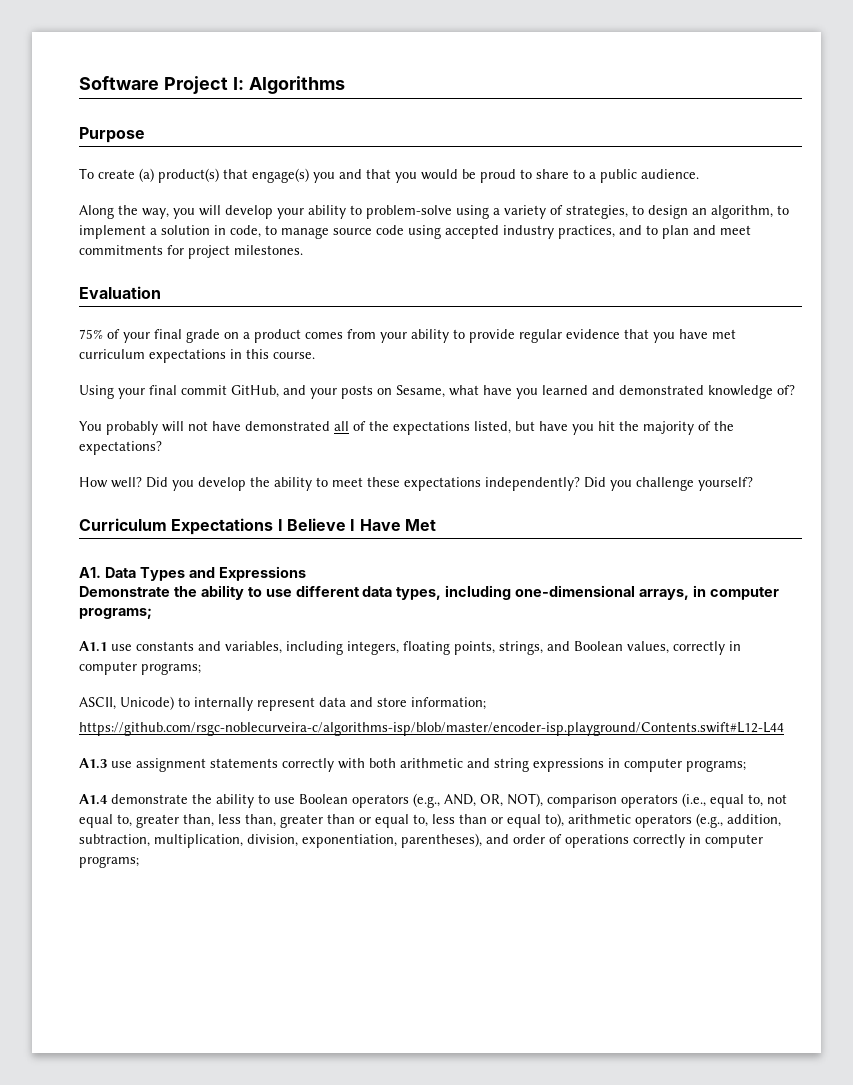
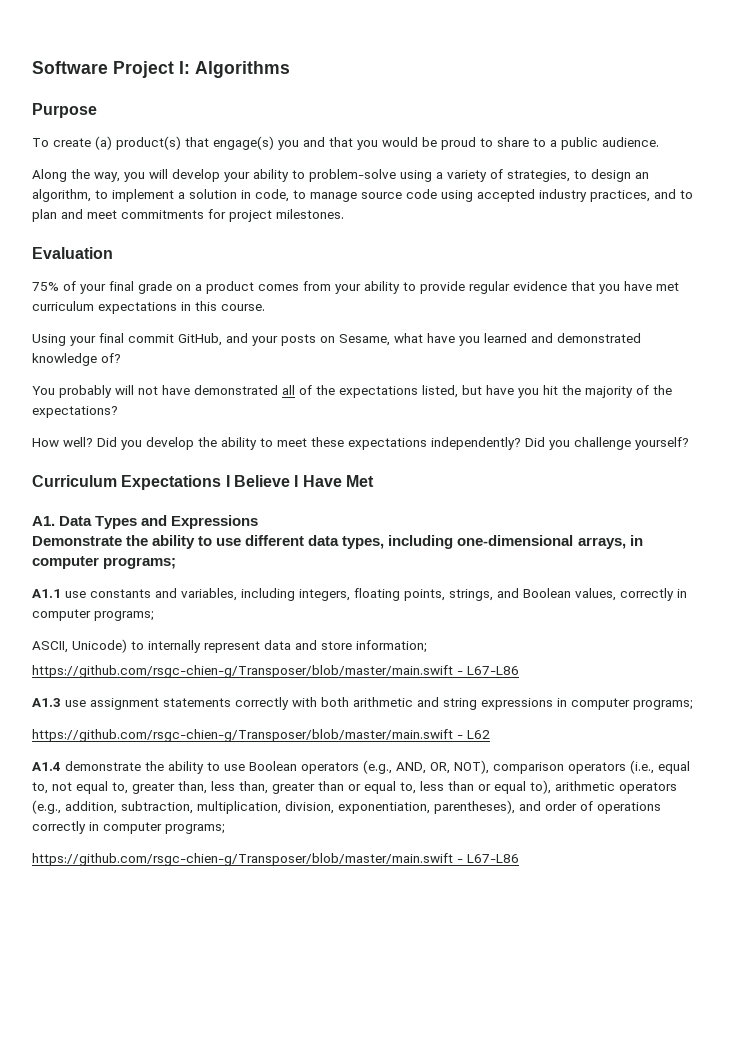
[79,722,784,736] https://github.com/rsgc-noblecurveira-c/algorithms-isp/blob/master/encoder-isp.playground/Contents.swift#L12-L44 -> [32,665,519,678] https://github.com/rsgc-chien-g/Transposer/blob/master/main.swift - L67-L86
(746, 766) none -> [32,729,490,742] // https://github.com/rsgc-chien-g/Transposer/blob/master/main.swift - L62
(139, 862) none -> [32,853,519,866] // https://github.com/rsgc-chien-g/Transposer/blob/master/main.swift - L67-L86

